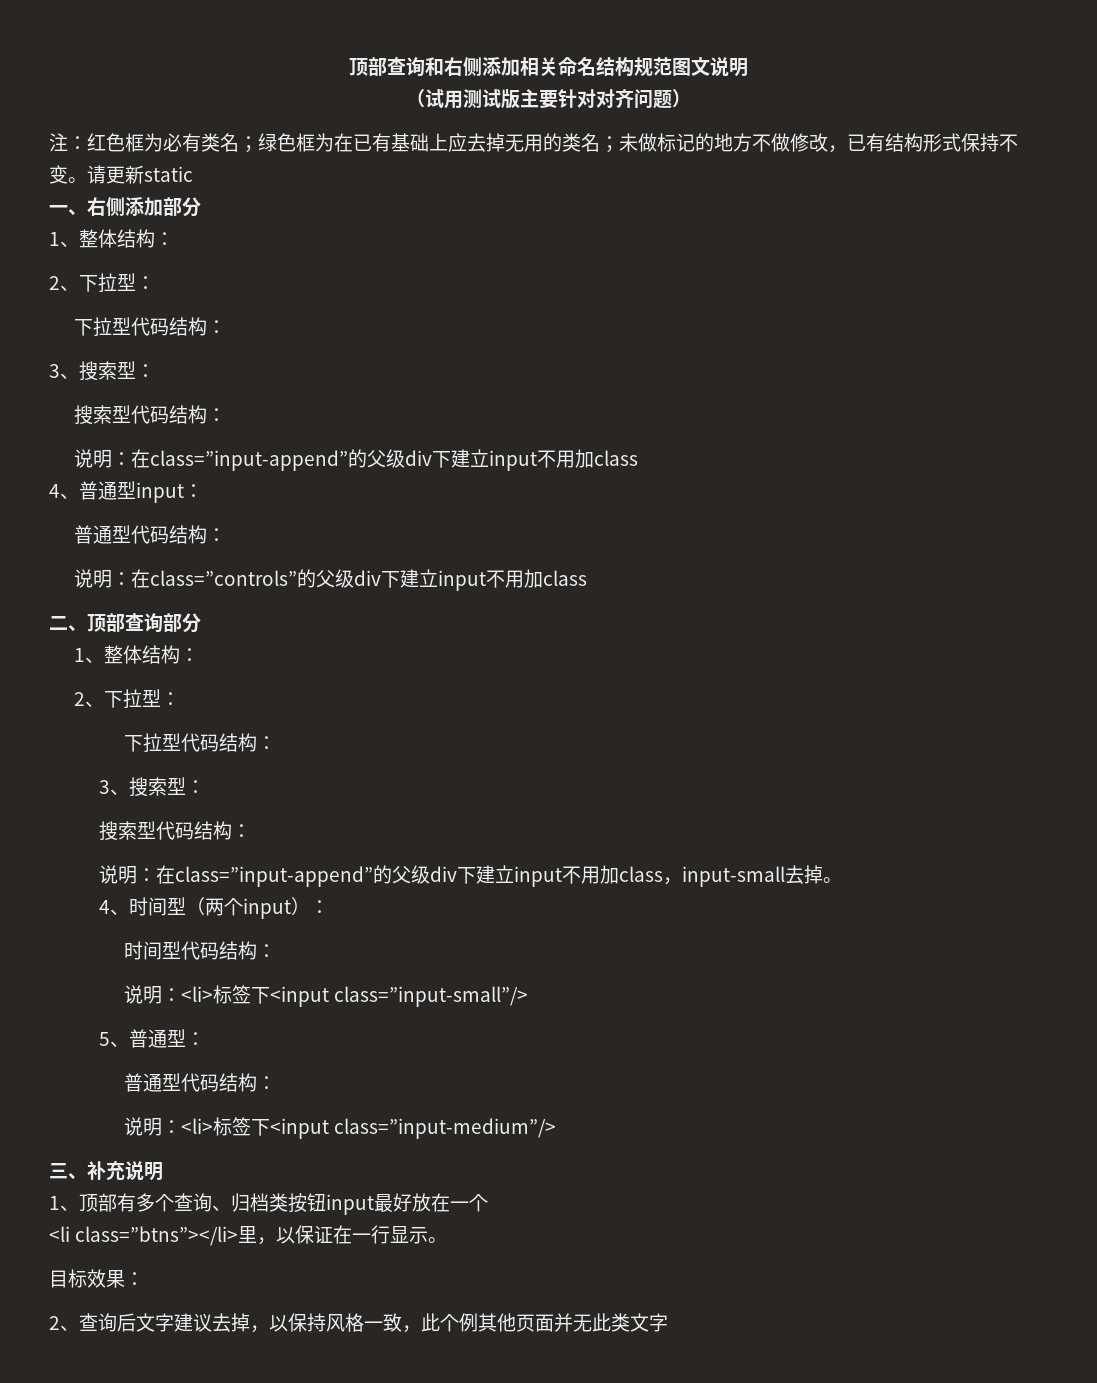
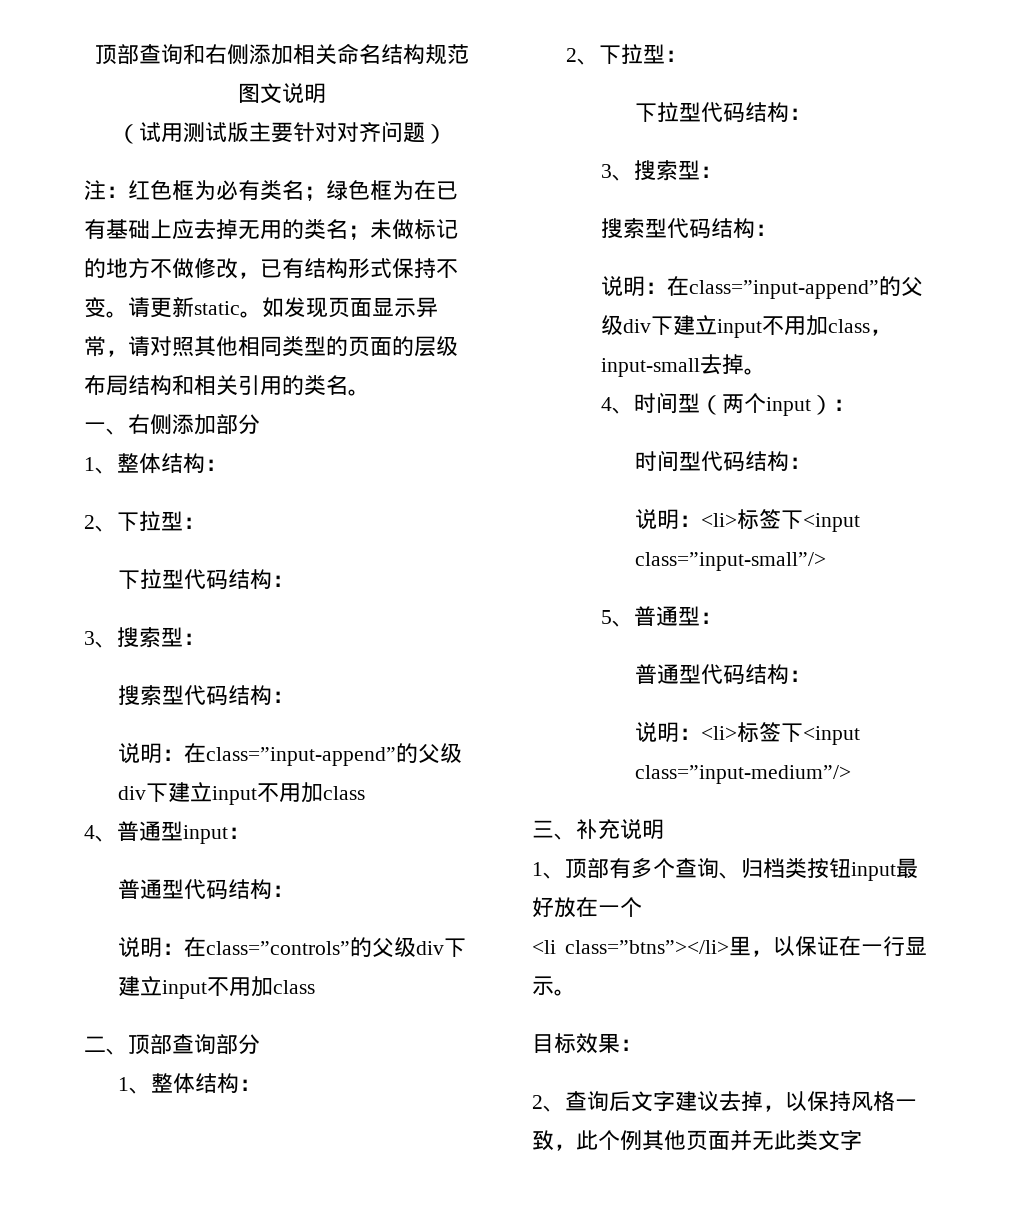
(193, 174) none -> [240,297,438,318] [84,336,458,357] [84,375,370,396] 。如发现页面显示异常，请对照其他相同类型的页面的层级布局结构和相关引用的类名。

